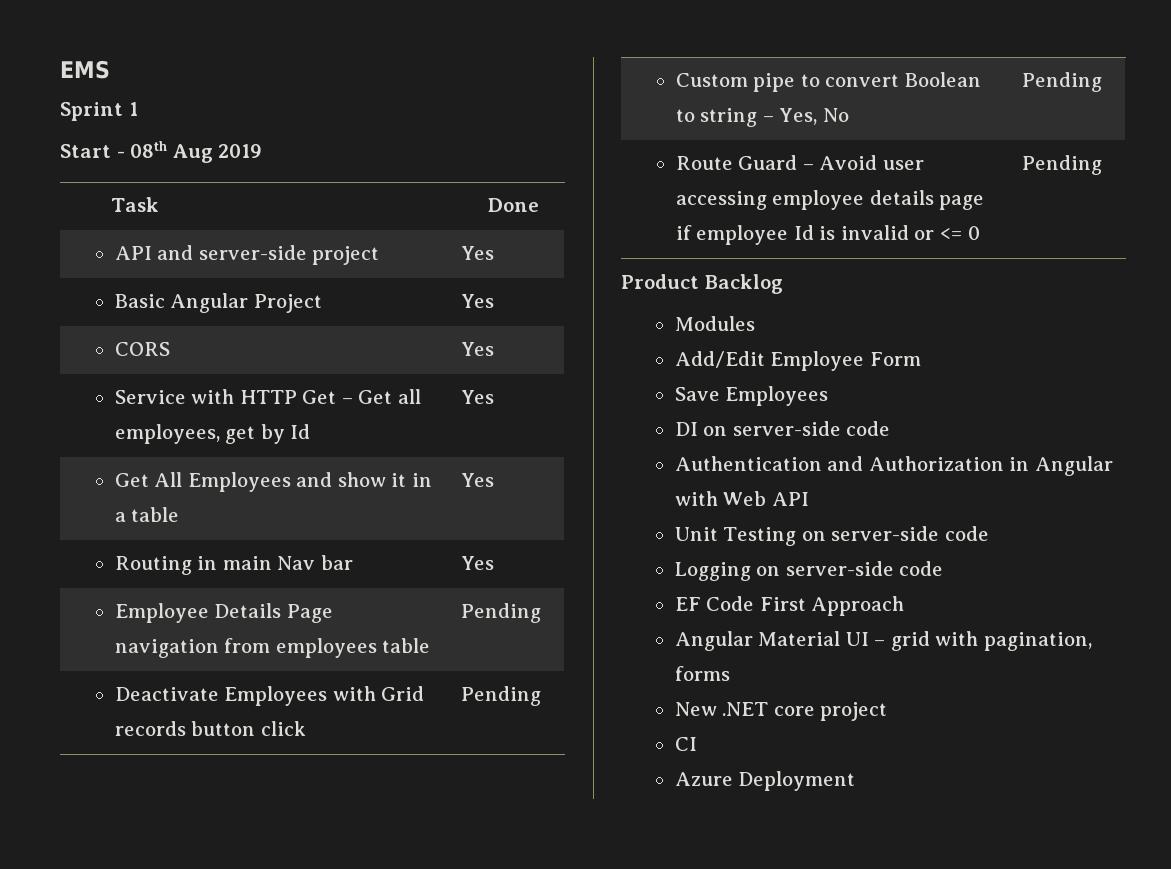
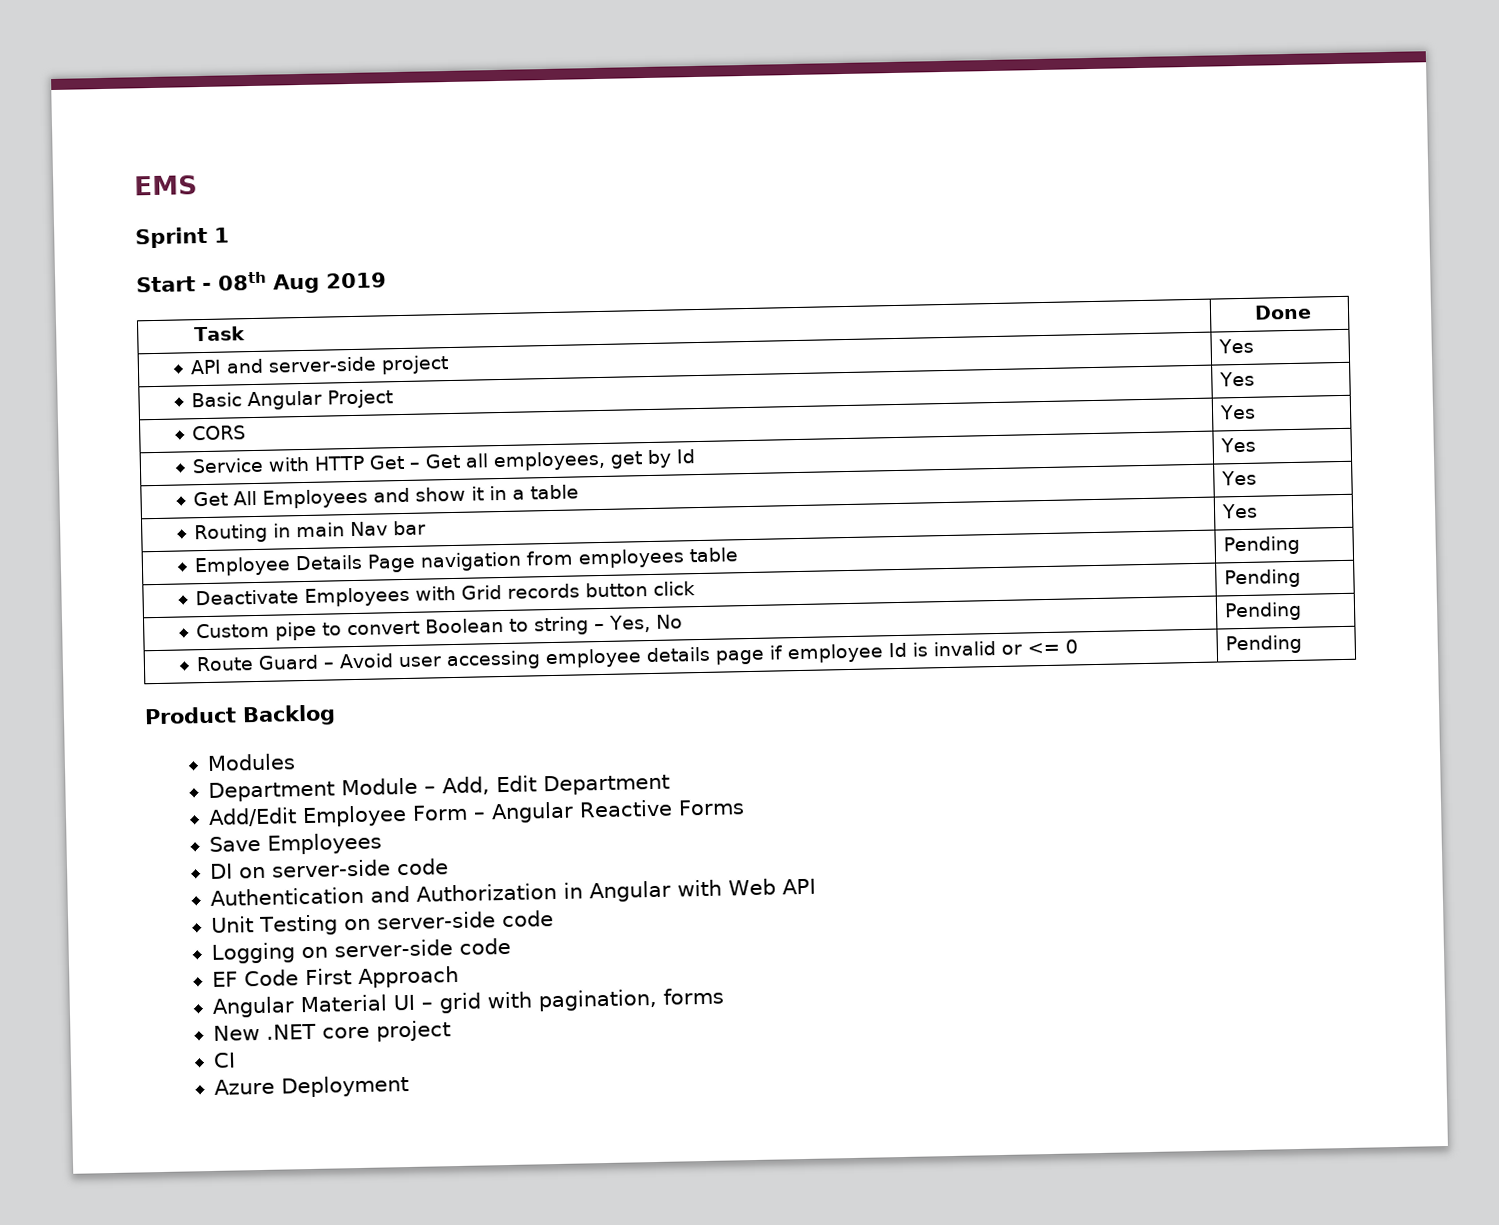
(755, 323) none -> [208,773,671,802] // Department Module – Add, Edit Department
(921, 359) none -> [473,799,746,824] – Angular Reactive Forms

